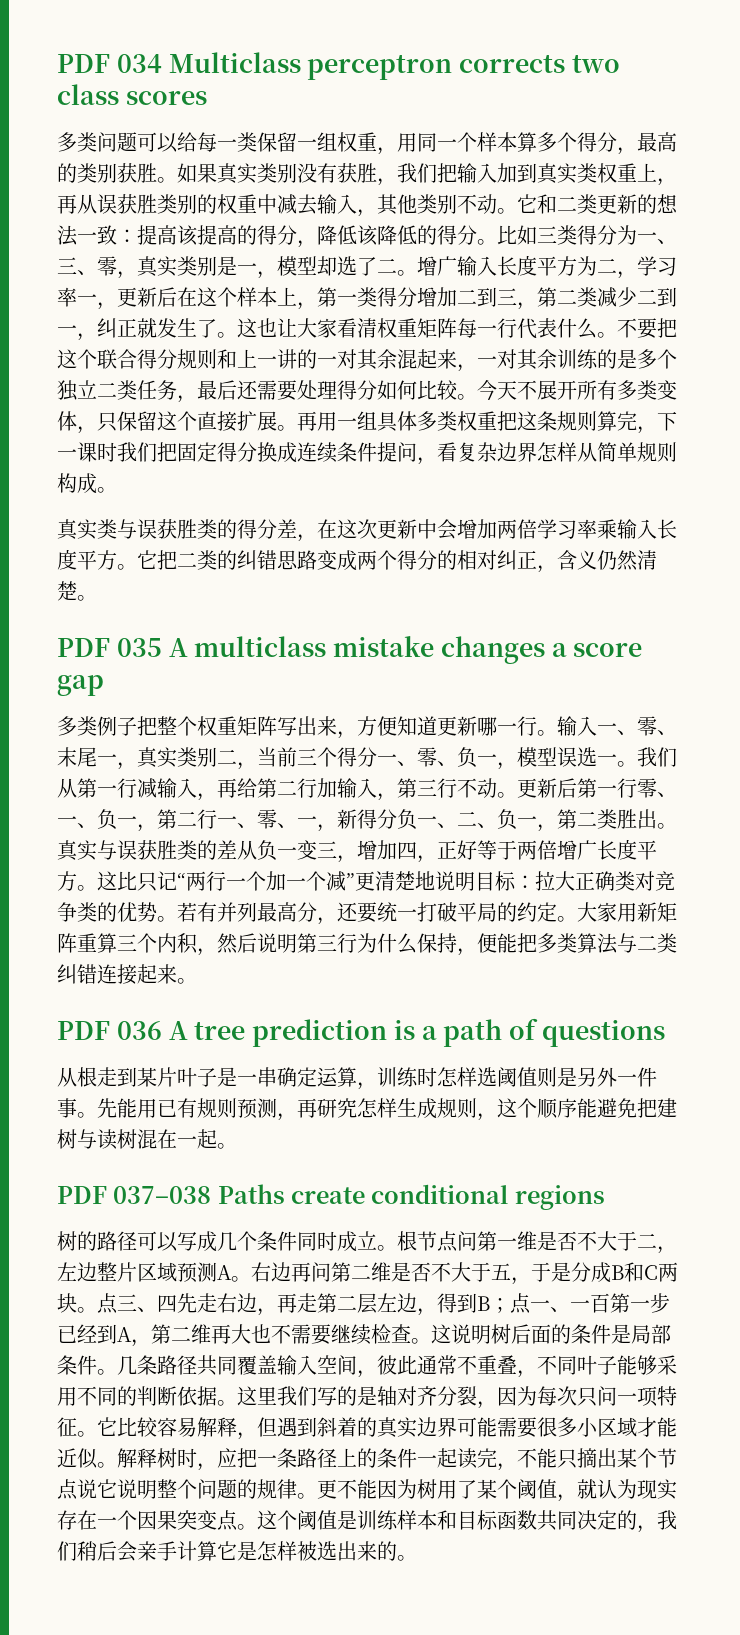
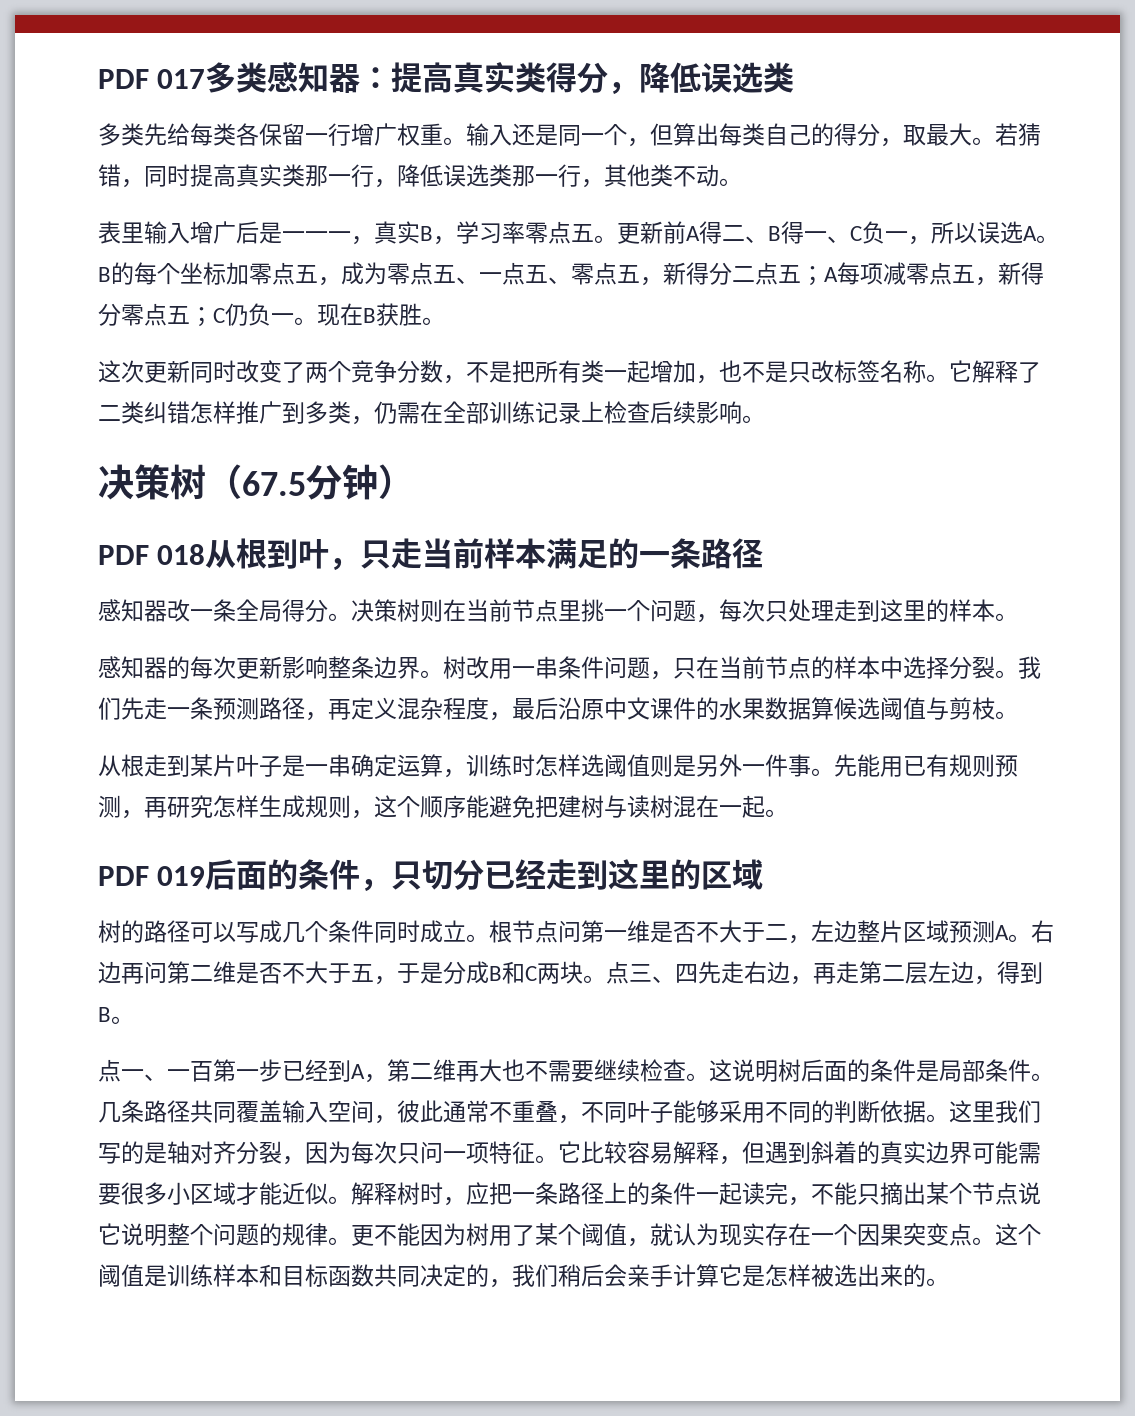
[57,52,620,80] [57,84,207,105] [57,132,677,155] [57,163,677,186] [57,194,678,217] [57,225,677,248] [57,255,677,279] [57,287,677,310] [57,318,677,341] [57,349,677,372] [57,380,677,403] [57,411,677,434] [57,442,677,465] [57,473,117,494] [57,519,677,542] [57,549,657,573] [57,581,97,601] [57,636,643,664] [57,675,104,696] [57,716,677,739] [57,747,677,770] [57,778,677,801] [57,809,677,832] [57,839,657,863] [57,871,675,892] [57,902,677,925] [57,933,677,956] [57,964,197,985] [57,1018,665,1047] PDF 034 Multiclass perceptron corrects two class scores // 多类问题可以给每一类保留一组权重，用同一个样本算多个得分，最高的类别获胜。如果真实类别没有获胜，我们把输入加到真实类权重上，再从误获胜类别的权重中减去输入，其他类别不动。它和二类更新的想法一致：提高该提高的得分，降低该降低的得分。比如三类得分为一、三、零，真实类别是一，模型却选了二。增广输入长度平方为二，学习率一，更新后在这个样本上，第一类得分增加二到三，第二类减少二到一，纠正就发生了。这也让大家看清权重矩阵每一行代表什么。不要把这个联合得分规则和上一讲的一对其余混起来，一对其余训练的是多个独立二类任务，最后还需要处理得分如何比较。今天不展开所有多类变体，只保留这个直接扩展。再用一组具体多类权重把这条规则算完，下一课时我们把固定得分换成连续条件提问，看复杂边界怎样从简单规则构成。 // 真实类与误获胜类的得分差，在这次更新中会增加两倍学习率乘输入长度平方。它把二类的纠错思路变成两个得分的相对纠正，含义仍然清楚。 // PDF 035 A multiclass mistake changes a score gap // 多类例子把整个权重矩阵写出来，方便知道更新哪一行。输入一、零、末尾一，真实类别二，当前三个得分一、零、负一，模型误选一。我们从第一行减输入，再给第二行加输入，第三行不动。更新后第一行零、一、负一，第二行一、零、一，新得分负一、二、负一，第二类胜出。真实与误获胜类的差从负一变三，增加四，正好等于两倍增广长度平方。这比只记“两行一个加一个减”更清楚地说明目标：拉大正确类对竞争类的优势。若有并列最高分，还要统一打破平局的约定。大家用新矩阵重算三个内积，然后说明第三行为什么保持，便能把多类算法与二类纠错连接起来。 // PDF 036 A tree prediction is a path of questions -> [98,62,795,95] [98,123,1041,147] [98,164,742,188] [98,221,1059,245] [98,262,1044,286] [98,303,445,327] [98,360,1041,384] [98,401,765,425] [98,464,414,500] [98,538,764,571] [98,599,1018,623] [98,656,1041,680] [98,697,1018,721] PDF 017多类感知器：提高真实类得分，降低误选类 // 多类先给每类各保留一行增广权重。输入还是同一个，但算出每类自己的得分，取最大。若猜错，同时提高真实类那一行，降低误选类那一行，其他类不动。 // 表里输入增广后是一一一，真实B，学习率零点五。更新前A得二、B得一、C负一，所以误选A。B的每个坐标加零点五，成为零点五、一点五、零点五，新得分二点五；A每项减零点五，新得分零点五；C仍负一。现在B获胜。 // 这次更新同时改变了两个竞争分数，不是把所有类一起增加，也不是只改标签名称。它解释了二类纠错怎样推广到多类，仍需在全部训练记录上检查后续影响。 // 决策树（67.5分钟） // PDF 018从根到叶，只走当前样本满足的一条路径 // 感知器改一条全局得分。决策树则在当前节点里挑一个问题，每次只处理走到这里的样本。 // 感知器的每次更新影响整条边界。树改用一串条件问题，只在当前节点的样本中选择分裂。我们先走一条预测路径，再定义混杂程度，最后沿原中文课件的水果数据算候选阈值与剪枝。
[113,1184,605,1210] 037–038 Paths create conditional regions -> [157,859,764,892] 019后面的条件，只切分已经走到这里的区域
[490,1298,510,1313] ； -> [111,1016,134,1024] 。 //

